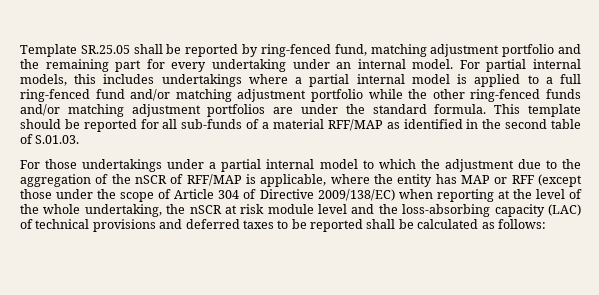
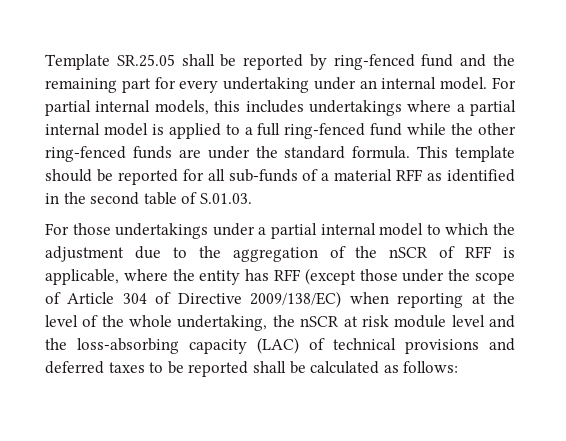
[334,44,555,57] fund, matching adjustment portfolio -> [421,54,454,67] fund
[130,89,363,102] and/or matching adjustment portfolio -> (403, 129) none
[20,104,266,117] and/or matching adjustment portfolios -> (172, 152) none
[327,119,383,131] RFF/MAP -> [396,169,424,181] RFF
[186,174,242,186] RFF/MAP -> [465,246,493,258] RFF
[460,175,508,184] MAP or -> (270, 275) none

